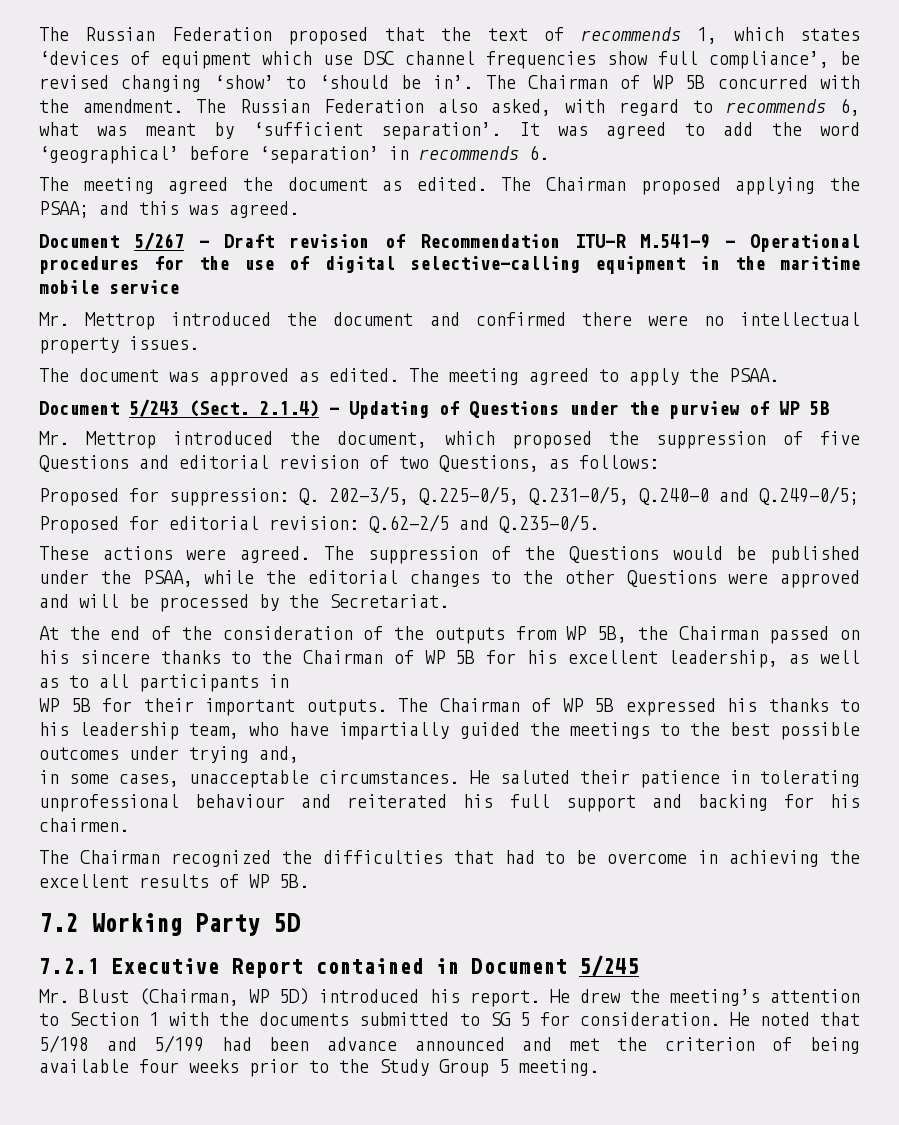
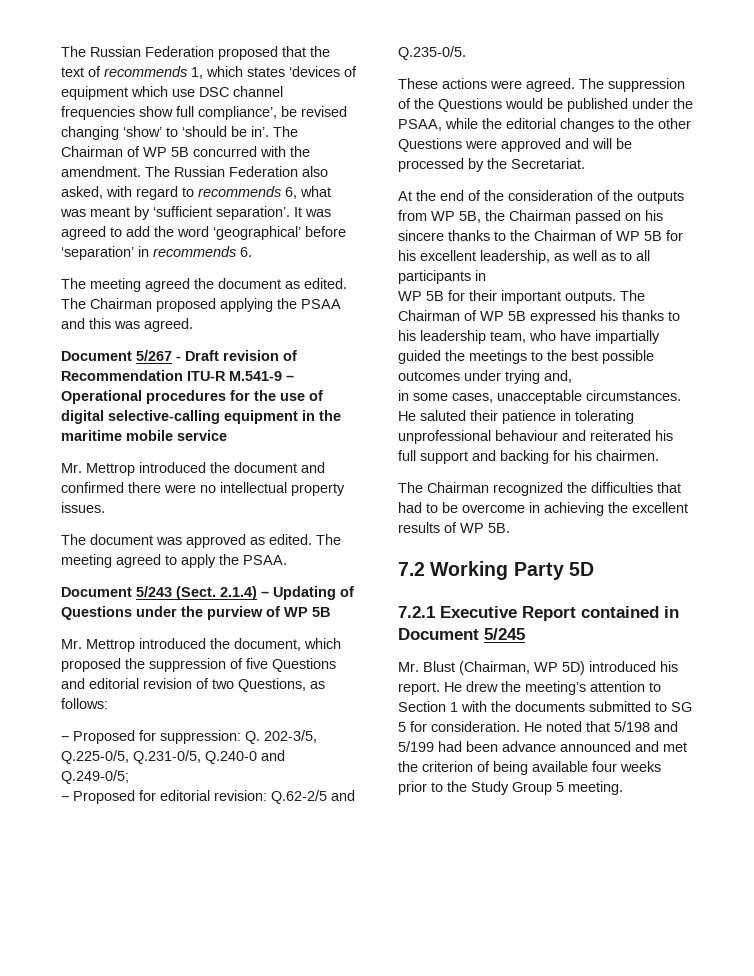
[39,201,89,218] PSAA; -> [301,299,341,309] PSAA
(659, 462) none -> [61,736,69,741] −
(859, 495) none -> [61,796,69,801] −

